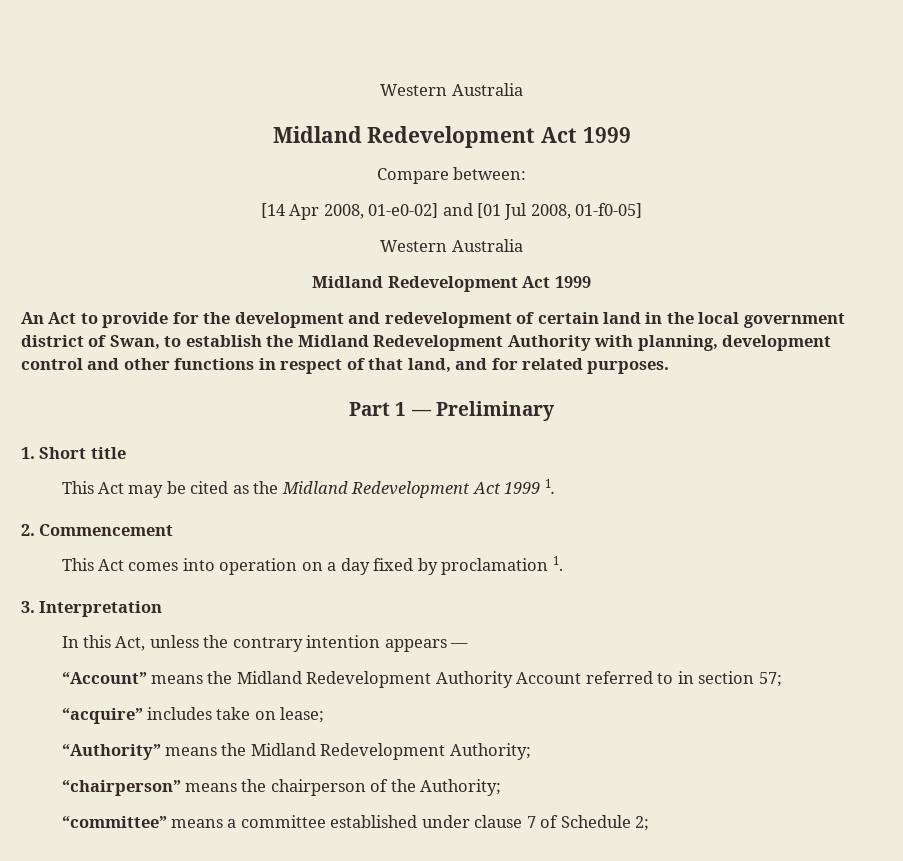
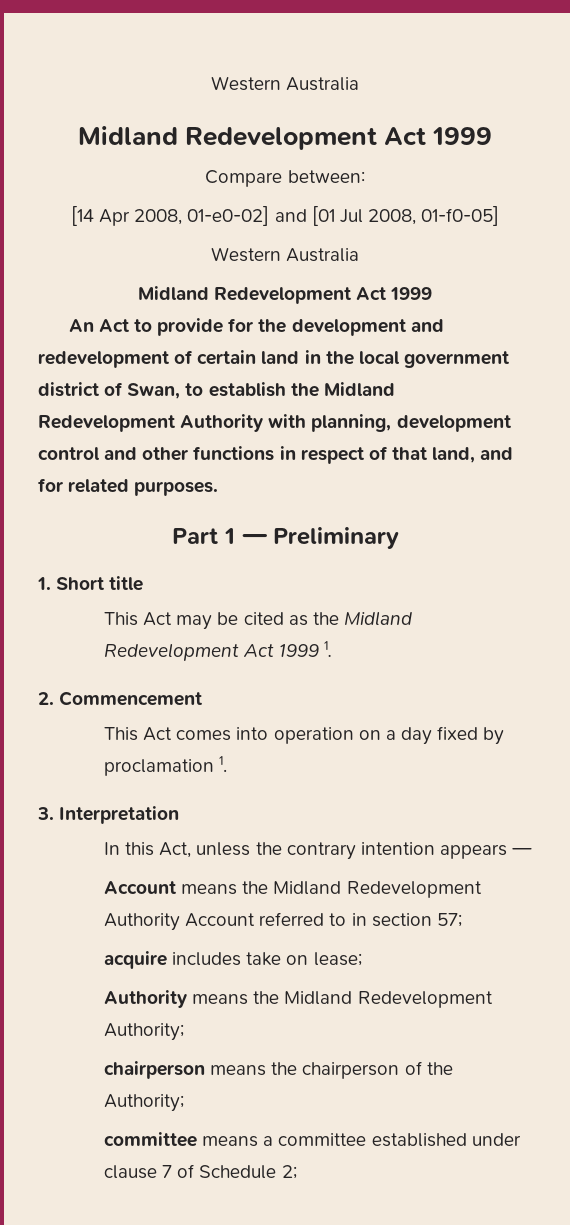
[61,672,147,684] “Account” -> [104,881,177,894] Account
[61,708,143,724] “acquire” -> [104,951,168,969] acquire
[61,744,161,760] “Authority” -> [104,990,188,1008] Authority
[61,780,181,796] “chairperson” -> [104,1061,206,1079] chairperson
[61,816,167,828] “committee” -> [104,1132,198,1147] committee

